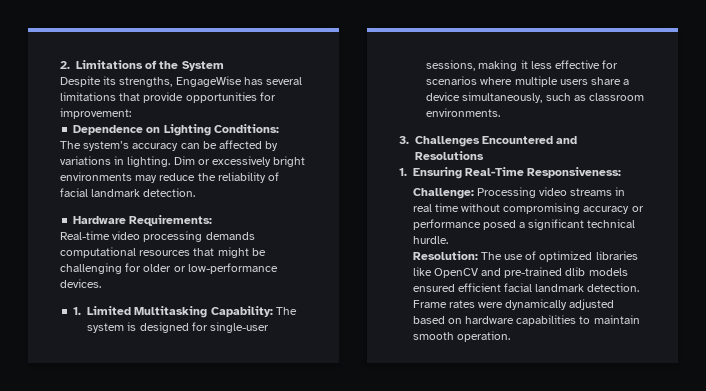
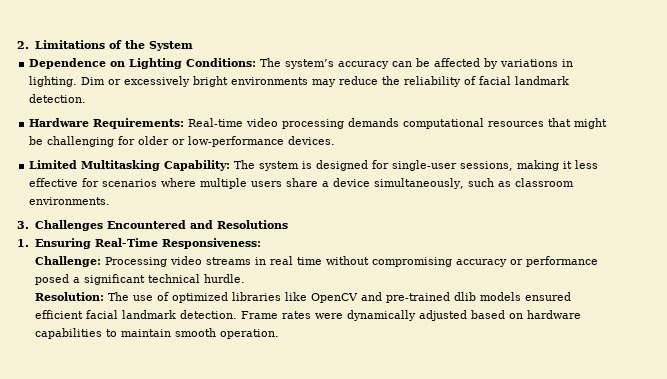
[60,76,303,87] [60,92,276,103] [60,108,131,119] // Despite its strengths, EngageWise has several limitations that provide opportunities for improvement: -> (193, 46) none
(279, 128) // -> (257, 62) none
(213, 220) // -> (185, 123) none
[73,307,82,315] 1. -> (336, 140) none

